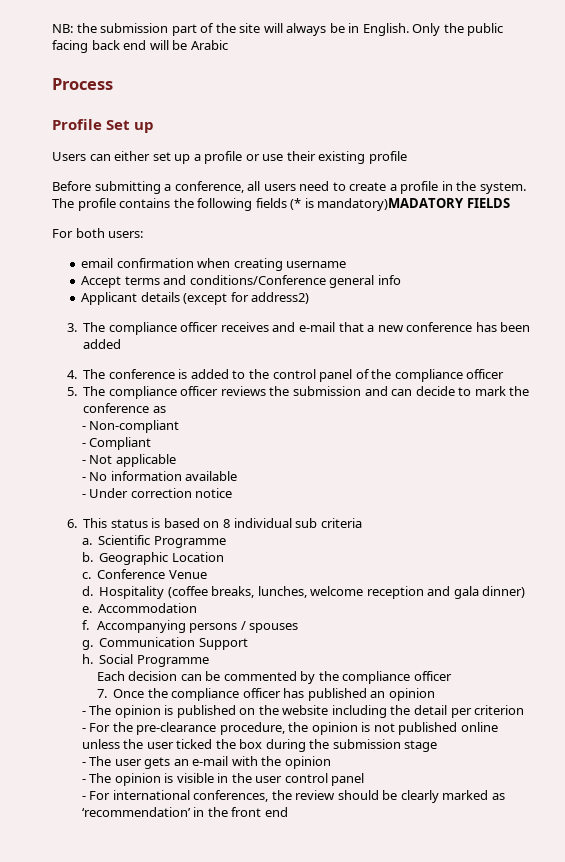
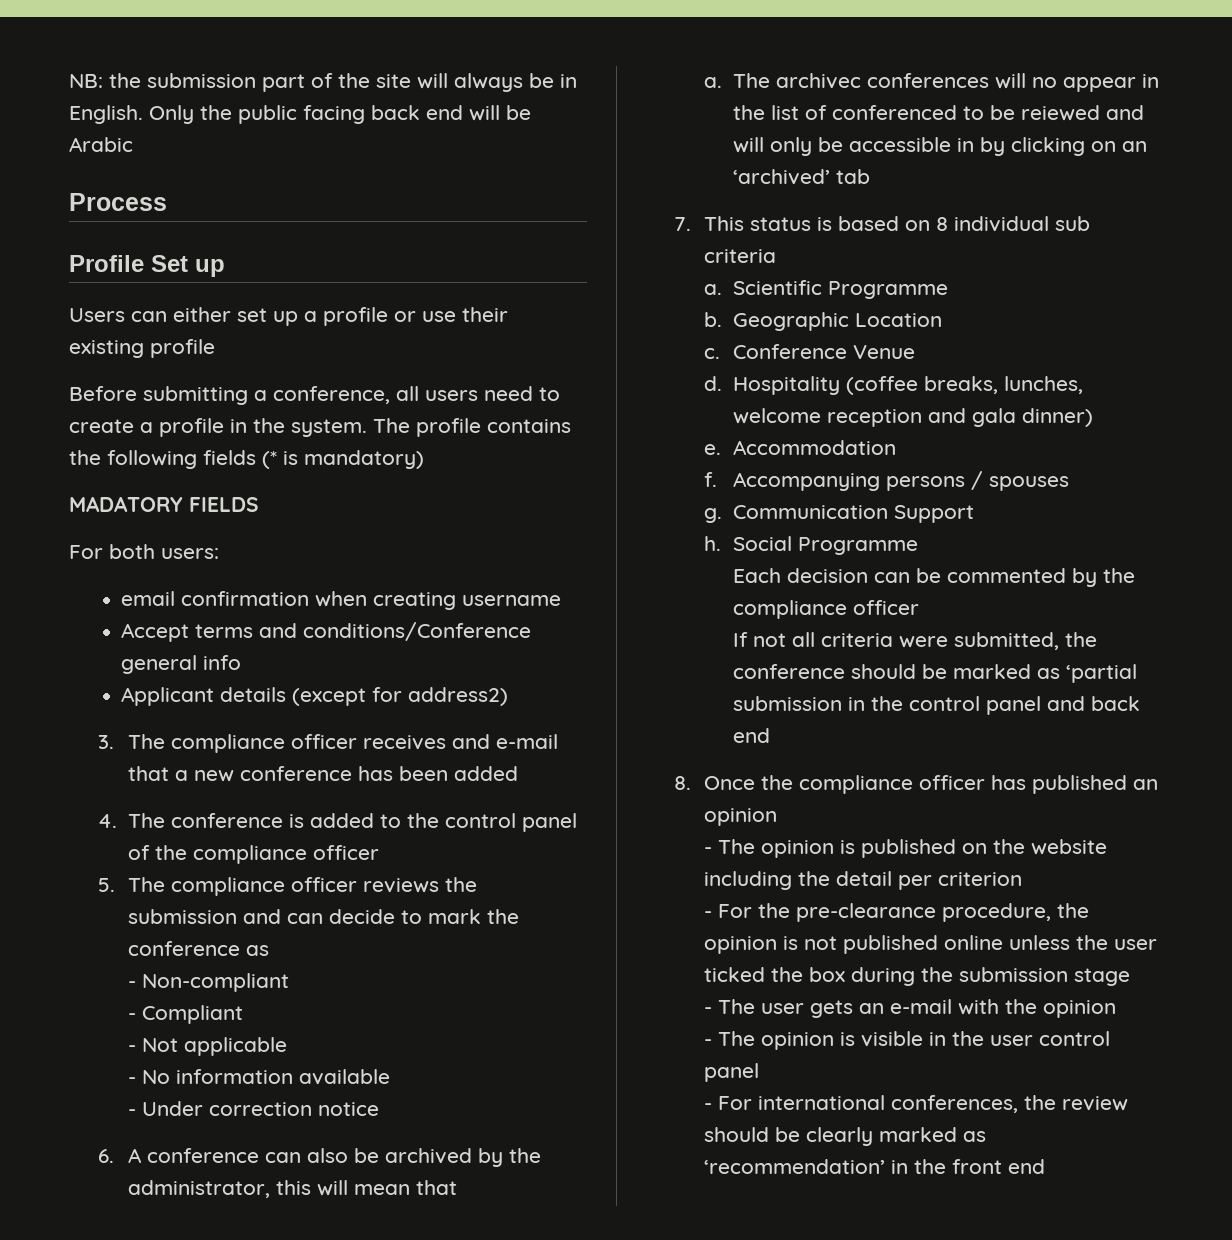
[317,198,465,211] mandatory)MADATORY -> [304,450,424,469] [69,496,183,512] mandatory) // MADATORY
(77, 523) none -> [127,1148,541,1167] [127,1180,457,1198] [703,73,1160,92] [733,105,1145,121] [733,137,1148,156] [733,169,871,185] [674,217,692,231] A conference can also be archived by the administrator, this will mean that // a. The archivec conferences will no appear in the list of conferenced to be reiewed and will only be accessible in by clicking on an ‘archived’ tab // 7.
[96,689,107,698] 7. -> [733,632,1098,650] [733,664,1138,683] [733,696,1141,715] [733,728,771,743] [674,776,692,790] If not all criteria were submitted, the conference should be marked as ‘partial submission in the control panel and back end // 8.

